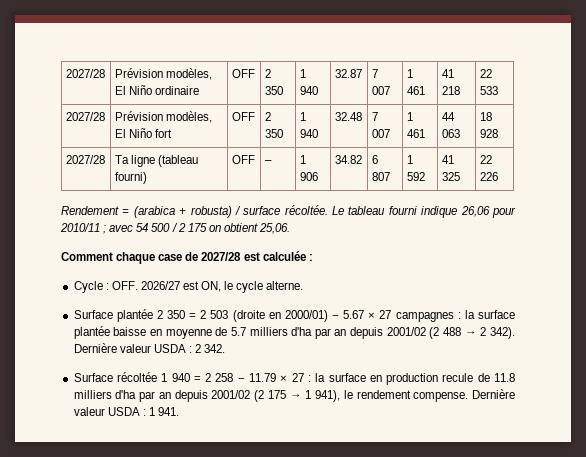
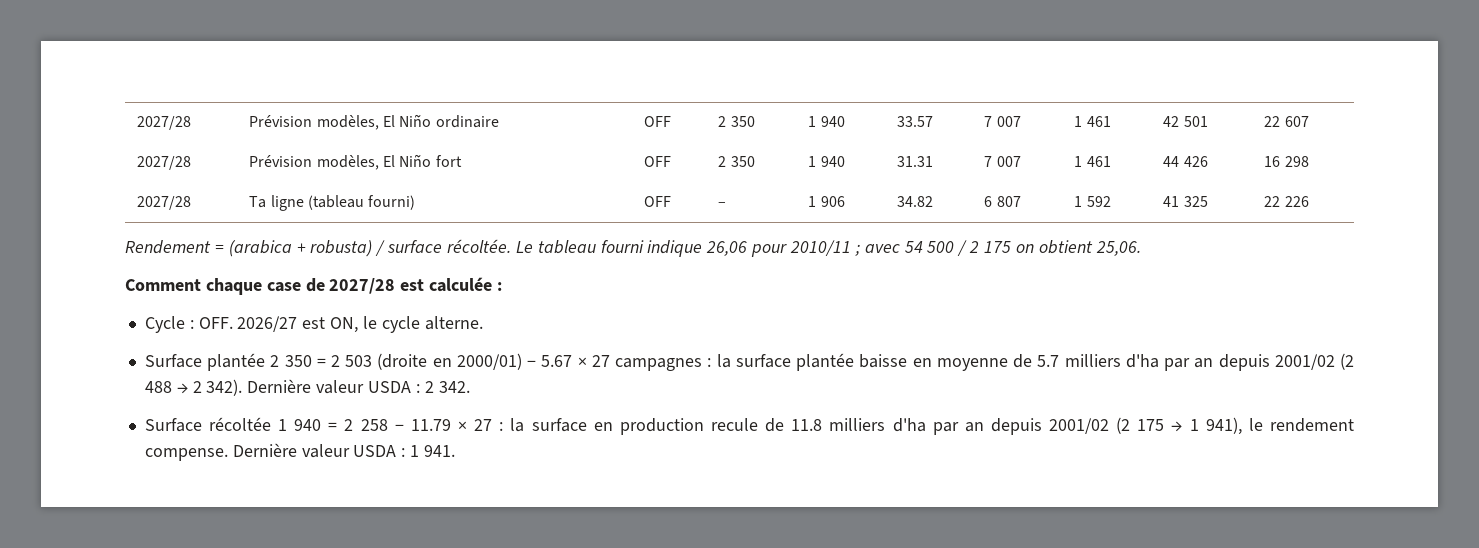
[334,69,362,78] [371,69,378,78] [371,86,390,95] [406,69,413,78] [406,86,425,95] [441,69,454,78] [441,86,460,95] [479,69,492,78] [479,86,498,95] 32.87 | 7 007 | 1 461 | 41 218 | 22 533 -> [897,116,934,127] [984,116,1021,127] [1074,116,1111,127] [1163,116,1208,127] [1264,116,1309,127] 33.57 | 7 007 | 1 461 | 42 501 | 22 607
[334,112,362,121] 32.48 -> [897,156,934,167] 31.31
[441,129,460,138] [479,112,492,121] [479,129,498,138] 063 | 18 928 -> [1183,156,1208,167] [1264,156,1309,167] 426 | 16 298

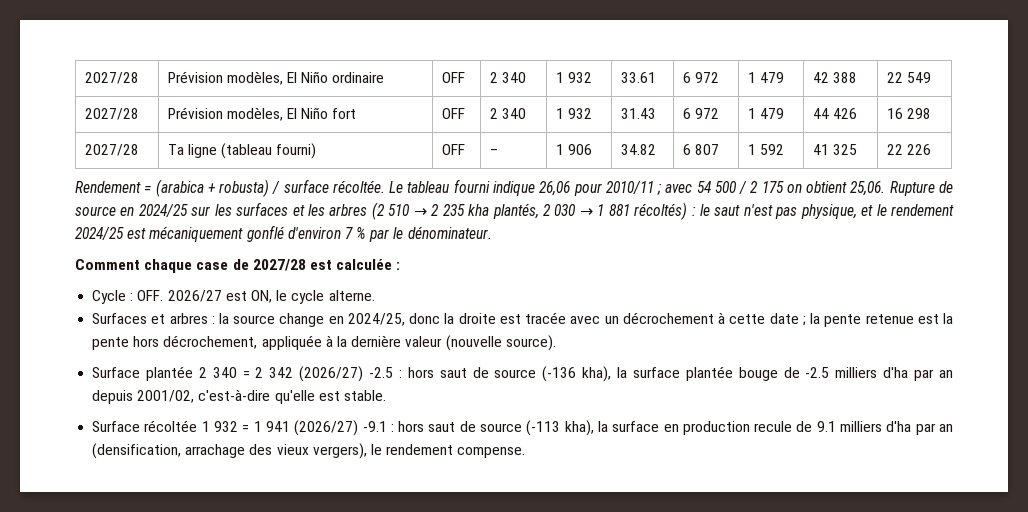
[730,116,755,127] [808,116,845,127] [897,116,934,127] [984,116,1021,127] [1074,116,1111,127] 350 | 1 940 | 33.57 | 7 007 | 1 461 -> [501,72,526,83] [555,72,592,83] [620,72,656,83] [682,72,719,83] [747,72,784,83] 340 | 1 932 | 33.61 | 6 972 | 1 479
[1183,116,1208,127] [1264,116,1309,127] 501 | 22 607 -> [832,72,857,83] [886,72,931,83] 388 | 22 549
[730,156,755,167] [808,156,845,167] [897,156,934,167] [984,156,1021,167] [1074,156,1111,167] 350 | 1 940 | 31.31 | 7 007 | 1 461 -> [501,108,526,119] [555,108,592,119] [620,108,656,119] [682,108,719,119] [747,108,784,119] 340 | 1 932 | 31.43 | 6 972 | 1 479
(1141, 248) none -> [889,181,953,196] [75,202,954,220] [75,225,492,242] Rupture de source en 2024/25 sur les surfaces et les arbres (2 510 → 2 235 kha plantés, 2 030 → 1 881 récoltés) : le saut n'est pas physique, et le rendement 2024/25 est mécaniquement gonflé d'environ 7 % par le dénominateur.
(483, 323) none -> [92,312,954,327] [92,335,556,351] // Surfaces et arbres : la source change en 2024/25, donc la droite est tracée avec un décrochement à cette date ; la pente retenue est la pente hors décrochement, appliquée à la dernière valeur (nouvelle source).
[284,353,1355,371] [144,379,470,396] [144,417,504,432] 350 = 2 503 (droite en 2000/01) − 5.67 × 27 campagnes : la surface plantée baisse en moyenne de 5.7 milliers d'ha par an depuis 2001/02 (2 488 → 2 342). Dernière valeur USDA : 2 342. // Surface récoltée 1 940 = 2 258 − 11.79 × 27 : -> [212,366,954,382] [92,389,386,404] [92,420,594,436] 340 = 2 342 (2026/27) -2.5 : hors saut de source (-136 kha), la surface plantée bouge de -2.5 milliers d'ha par an depuis 2001/02, c'est-à-dire qu'elle est stable. // Surface récoltée 1 932 = 1 941 (2026/27) -9.1 : hors saut de source (-113 kha),
[791,417,1355,435] [144,443,455,461] 11.8 milliers d'ha par an depuis 2001/02 (2 175 → 1 941), le rendement compense. Dernière valeur USDA : 1 941. -> [816,421,953,435] [92,443,526,459] 9.1 milliers d'ha par an (densification, arrachage des vieux vergers), le rendement compense.

